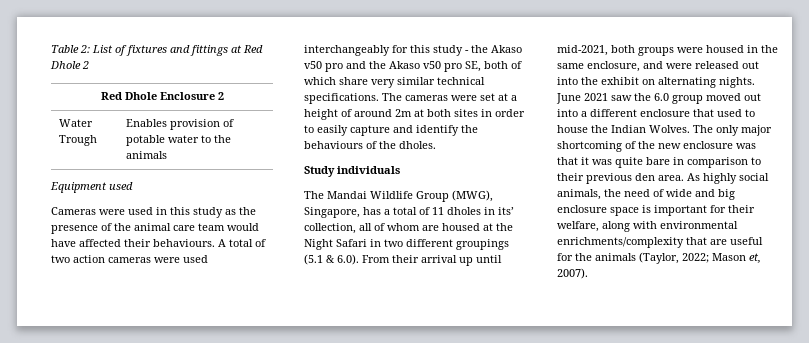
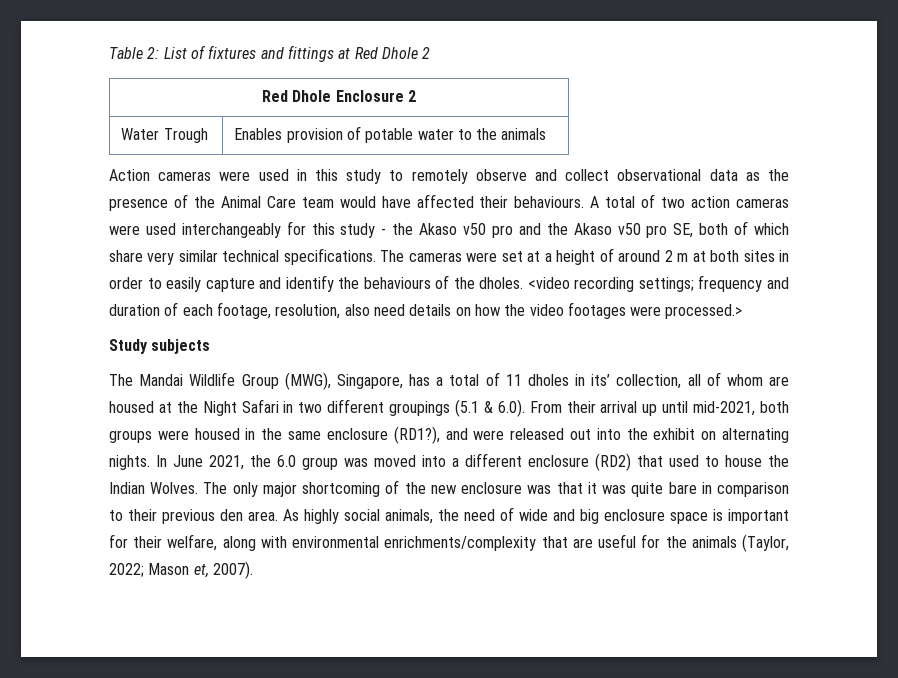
[50,182,133,193] [51,207,96,215] Equipment used // Cameras -> [109,169,212,181] Action cameras
(223, 212) none -> [389,169,738,184] to remotely observe and collect observational data
[134,223,195,231] animal care -> [220,196,296,208] Animal Care
[395,109,412,117] 2m -> [664,250,689,262] 2 m
(436, 145) none -> [527,275,789,292] [109,302,743,319] <video recording settings; frequency and duration of each footage, resolution, also need details on how the video footages were processed.>
[337,166,400,174] individuals -> [151,339,211,354] subjects
[587,61,640,72] enclosure, -> [326,426,440,444] enclosure (RD1?),
[556,93,632,104] June 2021 saw -> [156,455,244,470] In June 2021,
[706,93,761,101] moved out -> [344,455,416,467] was moved
(690, 113) none -> [595,453,631,471] (RD2)

